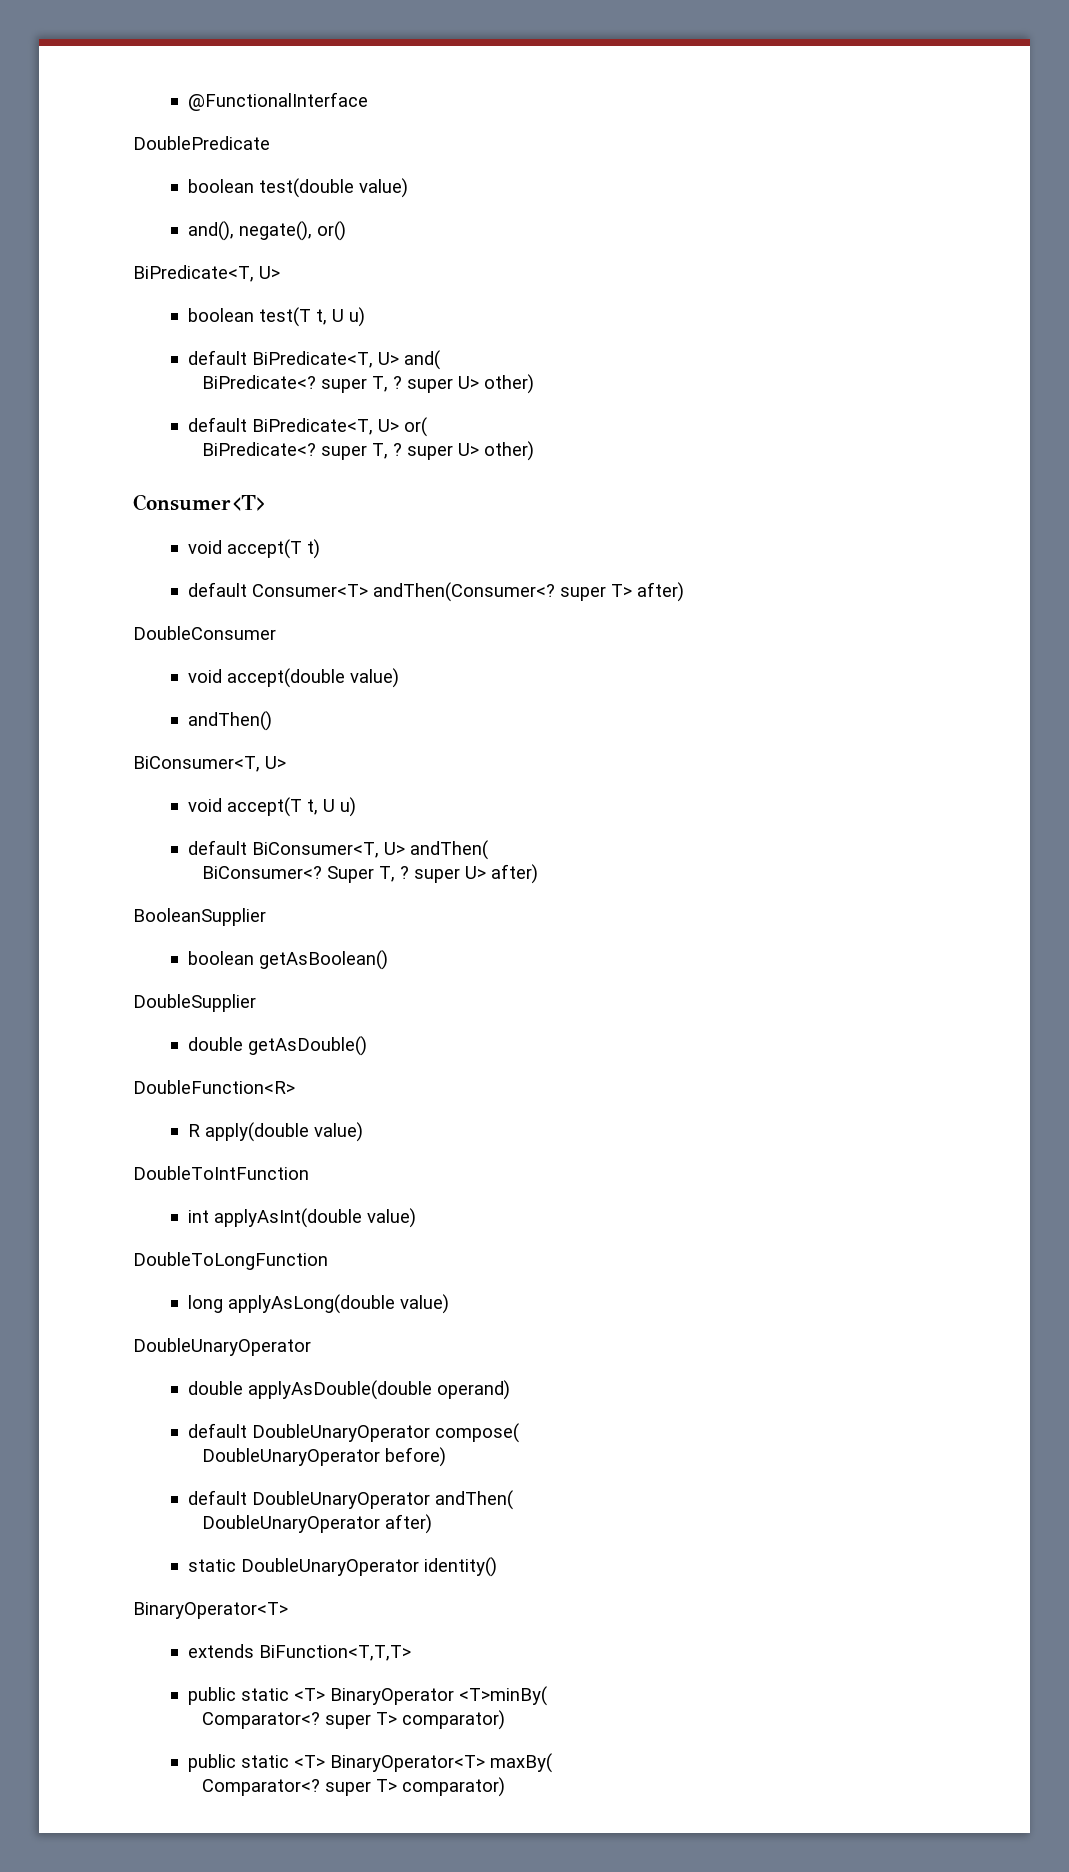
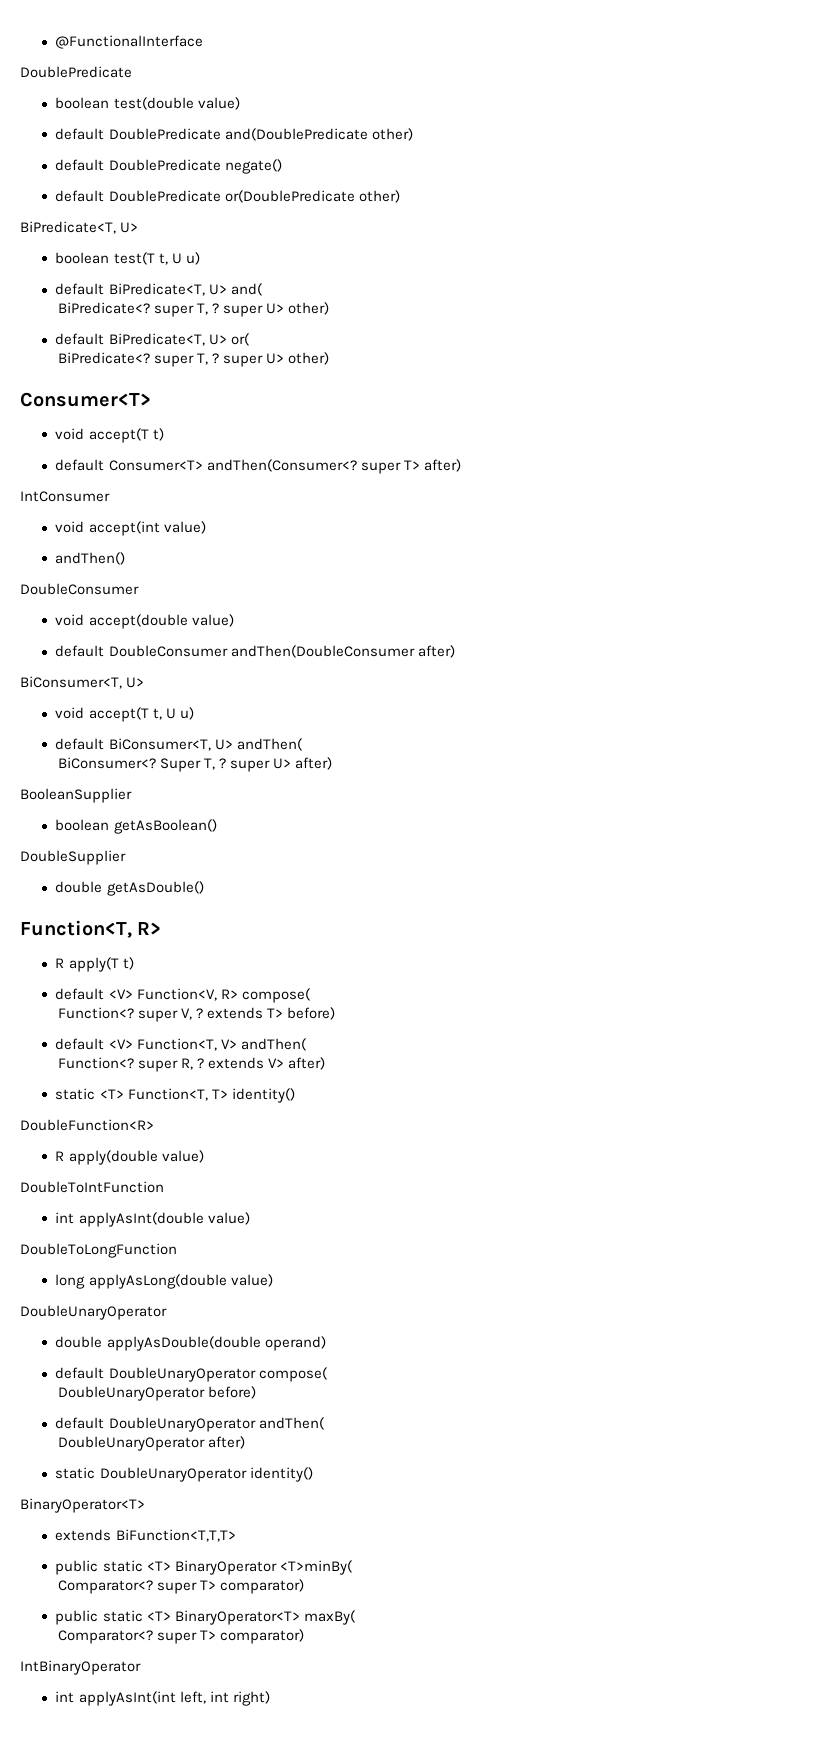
[187,221,346,241] and(), negate(), or() -> [55,128,413,141] [55,159,282,174] [55,190,400,203] default DoublePredicate and(DoublePredicate other) // default DoublePredicate negate() // default DoublePredicate or(DoublePredicate other)
(684, 592) none -> [20,491,110,502] [55,521,206,536] [55,552,126,565] // IntConsumer // void accept(int value) // andThen()
[187,711,272,731] andThen() -> [55,645,455,658] default DoubleConsumer andThen(DoubleConsumer after)
(367, 1046) none -> [20,920,162,938] [55,957,134,972] [55,988,310,1003] [57,1007,336,1022] [55,1038,306,1051] [57,1057,326,1072] [55,1088,295,1103] // Function<T, R> // R apply(T t) // default <V> Function<V, R> compose( // Function<? super V, ? extends T> before) // default <V> Function<T, V> andThen( // Function<? super R, ? extends V> after) // static <T> Function<T, T> identity()
(506, 1787) none -> [20,1660,141,1675] [55,1691,270,1706] // IntBinaryOperator // int applyAsInt(int left, int right)

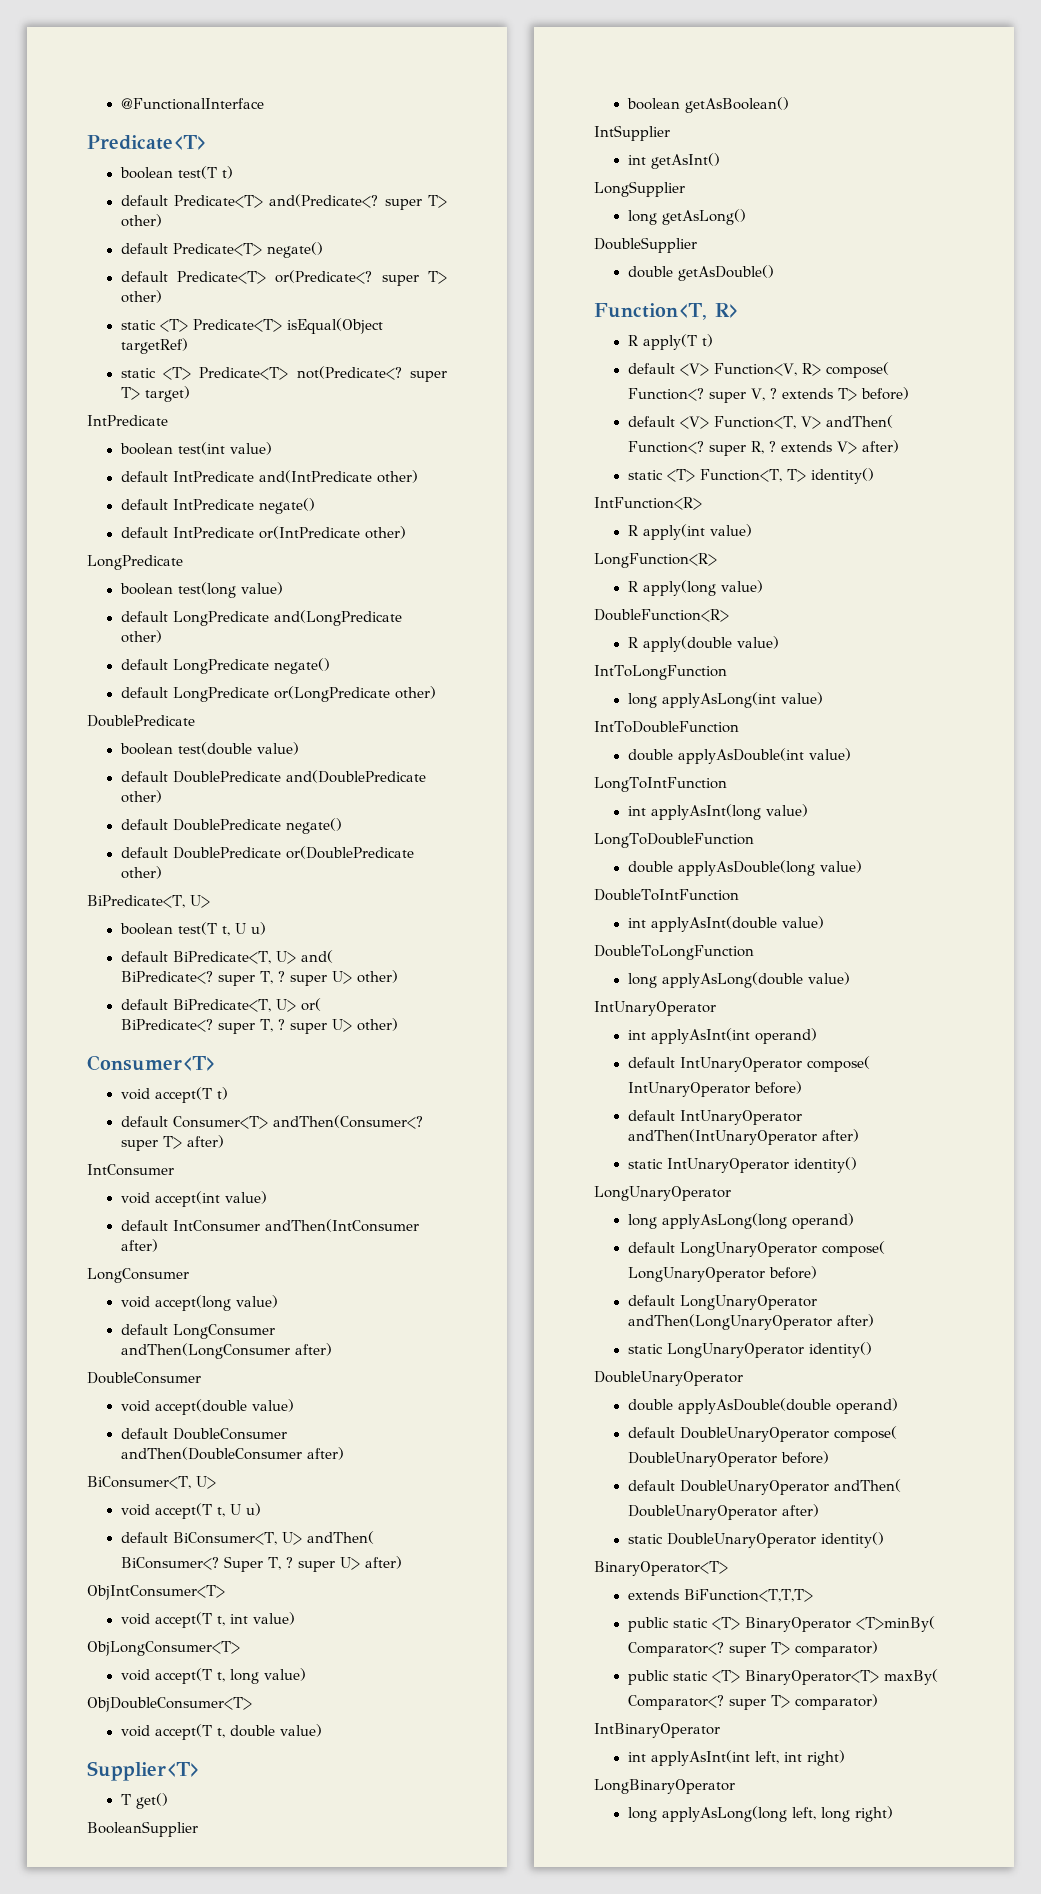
(204, 42) none -> [87,135,207,150] [119,166,233,179] [120,194,448,210] [120,214,162,227] [120,242,323,258] [120,270,448,286] [120,290,162,303] [120,318,383,334] [120,338,188,354] [120,366,448,382] [120,386,190,402] [87,415,168,426] [119,442,272,455] [120,470,418,483] [120,498,315,514] [120,526,406,539] [87,555,183,570] [119,582,283,598] [120,610,402,626] [120,630,162,643] [120,658,330,674] [120,686,436,702] // Predicate<T> // boolean test(T t) // default Predicate<T> and(Predicate<? super T> other) // default Predicate<T> negate() // default Predicate<T> or(Predicate<? super T> other) // static <T> Predicate<T> isEqual(Object targetRef) // static <T> Predicate<T> not(Predicate<? super T> target) // IntPredicate // boolean test(int value) // default IntPredicate and(IntPredicate other) // default IntPredicate negate() // default IntPredicate or(IntPredicate other) // LongPredicate // boolean test(long value) // default LongPredicate and(LongPredicate other) // default LongPredicate negate() // default LongPredicate or(LongPredicate other)
[55,552,126,565] andThen() -> [120,1219,419,1232] [120,1239,158,1252] [87,1268,189,1283] [120,1295,278,1311] [120,1324,275,1339] [120,1343,332,1359] default IntConsumer andThen(IntConsumer after) // LongConsumer // void accept(long value) // default LongConsumer andThen(LongConsumer after)
[20,788,132,803] [55,819,217,834] BooleanSupplier // boolean getAsBoolean() -> [87,1585,225,1600] [120,1612,295,1628] [87,1641,240,1656] [120,1668,306,1684] [87,1697,252,1712] [120,1724,322,1740] [87,1761,200,1781] [120,1793,168,1809] [87,1821,198,1837] [626,97,789,113] [594,125,670,141] [627,153,720,169] [594,181,685,197] [627,209,746,225] ObjIntConsumer<T> // void accept(T t, int value) // ObjLongConsumer<T> // void accept(T t, long value) // ObjDoubleConsumer<T> // void accept(T t, double value) // Supplier<T> // T get() // BooleanSupplier // boolean getAsBoolean() // IntSupplier // int getAsInt() // LongSupplier // long getAsLong()
[20,1119,154,1131] [55,1150,158,1165] DoubleFunction<R> // R apply(double -> [594,497,702,510] [627,524,752,540] [594,553,717,568] [627,580,763,596] [594,609,729,622] [627,636,779,652] [594,665,727,680] [627,692,823,708] [594,721,739,733] [627,748,851,764] [594,777,727,792] [627,804,808,820] [594,833,754,848] [627,860,815,876] IntFunction<R> // R apply(int value) // LongFunction<R> // R apply(long value) // DoubleFunction<R> // R apply(double value) // IntToLongFunction // long applyAsLong(int value) // IntToDoubleFunction // double applyAsDouble(int value) // LongToIntFunction // int applyAsInt(long value) // LongToDoubleFunction // double applyAsDouble(long
(273, 1280) none -> [594,1001,716,1016] [627,1028,817,1044] [627,1056,870,1072] [628,1081,803,1097] [627,1110,802,1125] [627,1129,859,1145] [627,1157,857,1173] [594,1186,731,1201] [627,1213,854,1229] [627,1241,885,1257] [628,1266,818,1282] [627,1295,817,1310] [627,1314,874,1330] [627,1342,872,1358] // IntUnaryOperator // int applyAsInt(int operand) // default IntUnaryOperator compose( // IntUnaryOperator before) // default IntUnaryOperator andThen(IntUnaryOperator after) // static IntUnaryOperator identity() // LongUnaryOperator // long applyAsLong(long operand) // default LongUnaryOperator compose( // LongUnaryOperator before) // default LongUnaryOperator andThen(LongUnaryOperator after) // static LongUnaryOperator identity()
(270, 1698) none -> [594,1779,735,1794] [627,1806,893,1822] // LongBinaryOperator // long applyAsLong(long left, long right)

